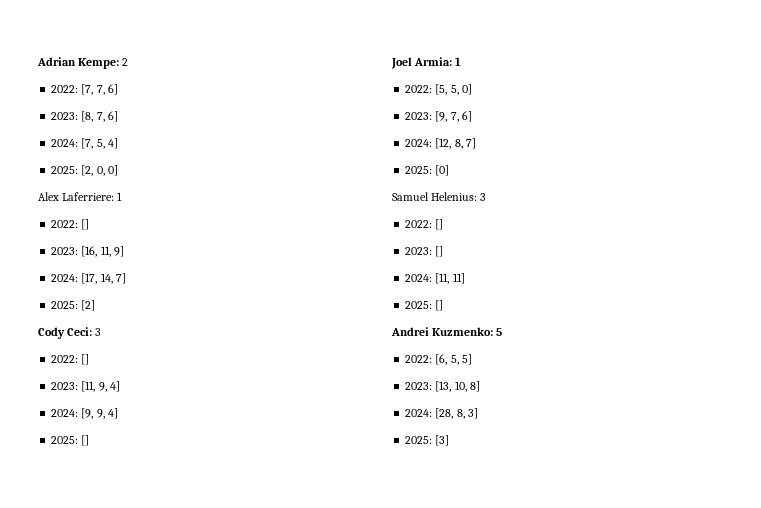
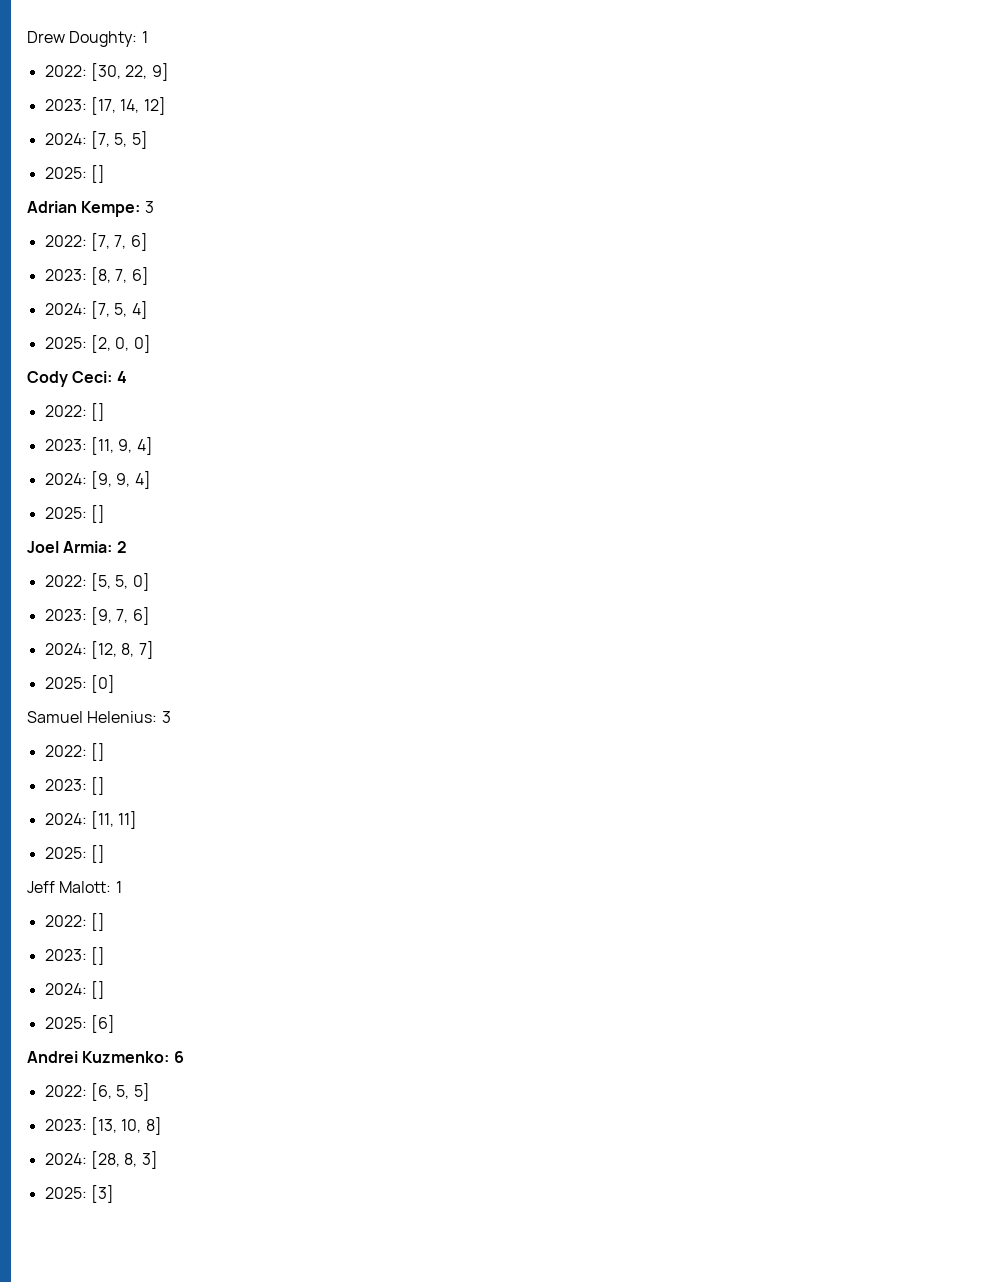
(37, 61) none -> [27,31,148,47] [44,63,169,81] [44,97,166,115] [44,131,148,149] [44,165,105,183] Drew Doughty: 1 // 2022: [30, 22, 9] // 2023: [17, 14, 12] // 2024: [7, 5, 5] // 2025: [] //
[122,58,129,66] 2 -> [144,201,154,213] 3
[38,192,123,201] [51,219,90,230] [51,246,124,257] [51,273,126,284] [51,300,96,311] // Alex Laferriere: 1 // 2022: [] // 2023: [16, 11, 9] // 2024: [17, 14, 7] // 2025: [2] -> (151, 344) none
[95,328,102,336] 3 -> [116,371,127,383] 4
[455,57,462,66] 1 -> [116,541,127,553] 2
(444, 305) none -> [27,881,122,893] [44,913,105,931] [44,947,105,965] [44,981,105,999] [44,1015,115,1033] // Jeff Malott: 1 // 2022: [] // 2023: [] // 2024: [] // 2025: [6]
[496,328,503,336] 5 -> [173,1051,184,1063] 6

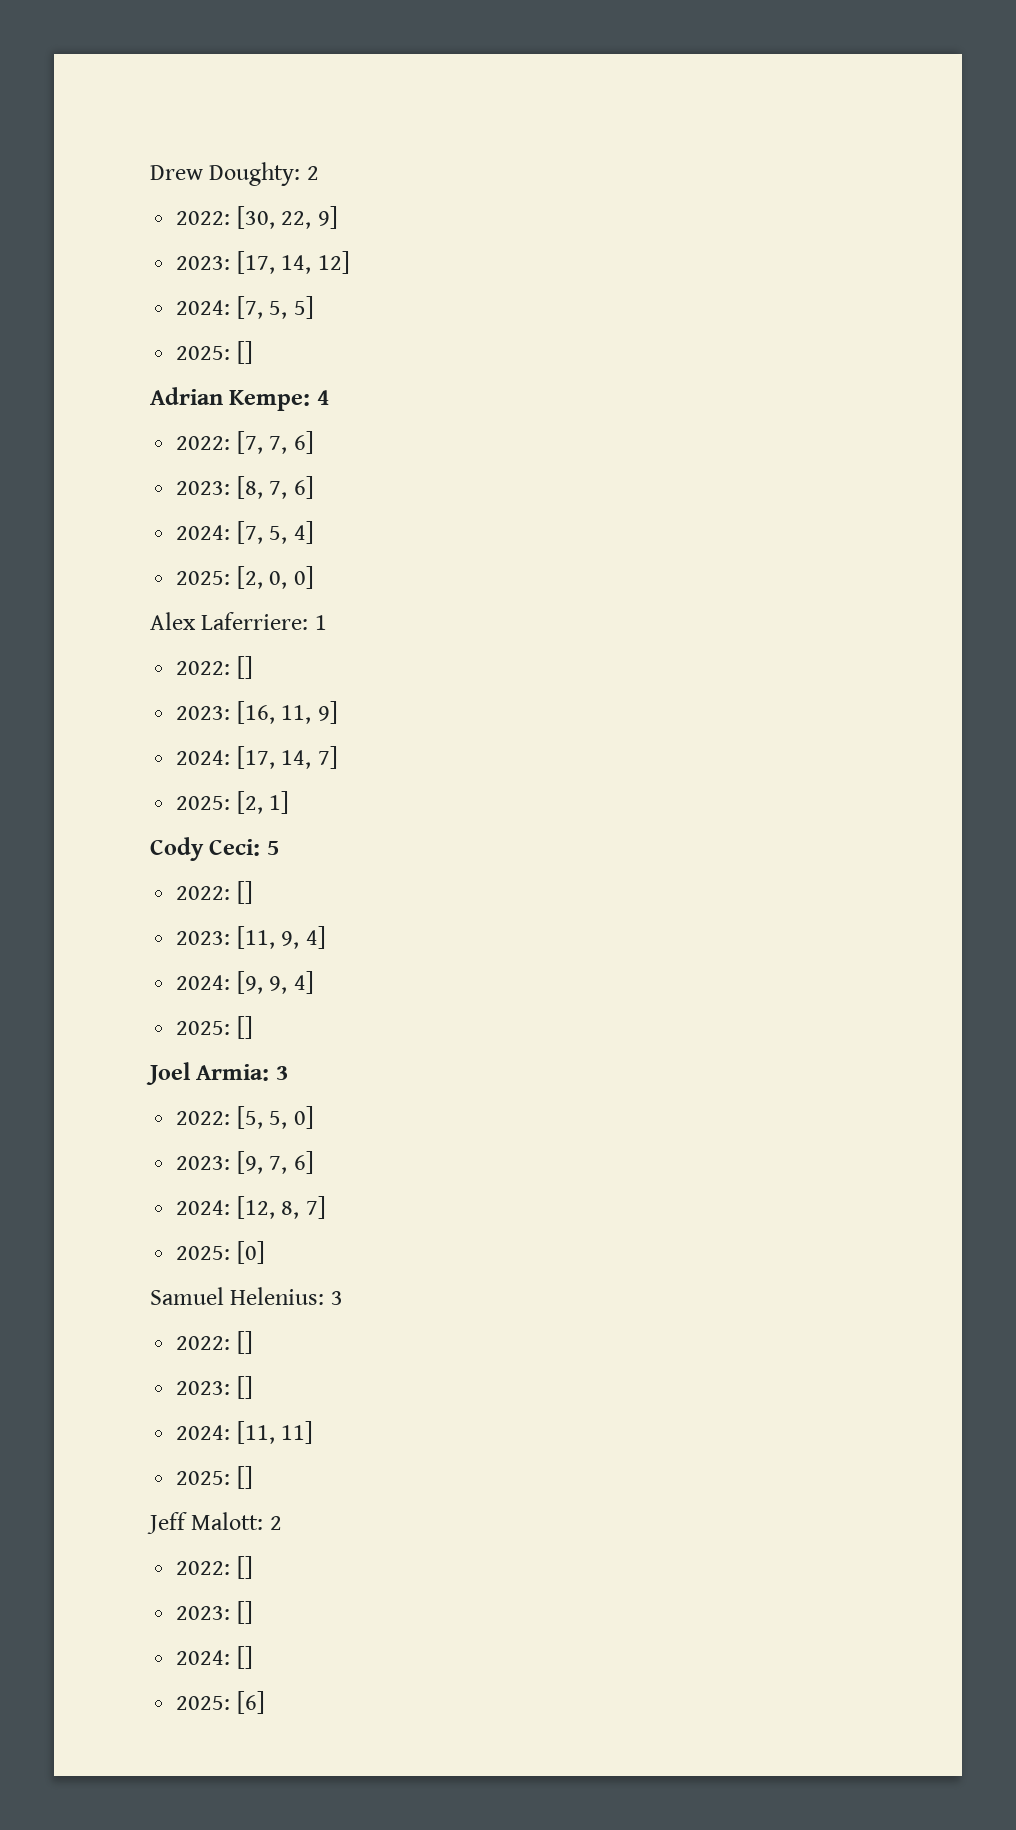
[141,31,148,43] 1 -> [306,166,319,180] 2
[144,201,154,213] 3 -> [316,390,329,405] 4
(151, 344) none -> [150,612,327,630] [176,656,253,679] [176,701,338,724] [176,746,338,769] [176,791,290,814] // Alex Laferriere: 1 // 2022: [] // 2023: [16, 11, 9] // 2024: [17, 14, 7] // 2025: [2, 1]
[116,371,127,383] 4 -> [266,841,279,855] 5
[116,541,127,553] 2 -> [275,1066,288,1080] 3
[115,881,122,893] 1 -> [269,1516,282,1530] 2
[27,1051,184,1063] [44,1083,150,1101] [44,1117,162,1135] [44,1151,158,1169] [44,1185,114,1203] // Andrei Kuzmenko: 6 // 2022: [6, 5, 5] // 2023: [13, 10, 8] // 2024: [28, 8, 3] // 2025: [3] -> (265, 1702) none

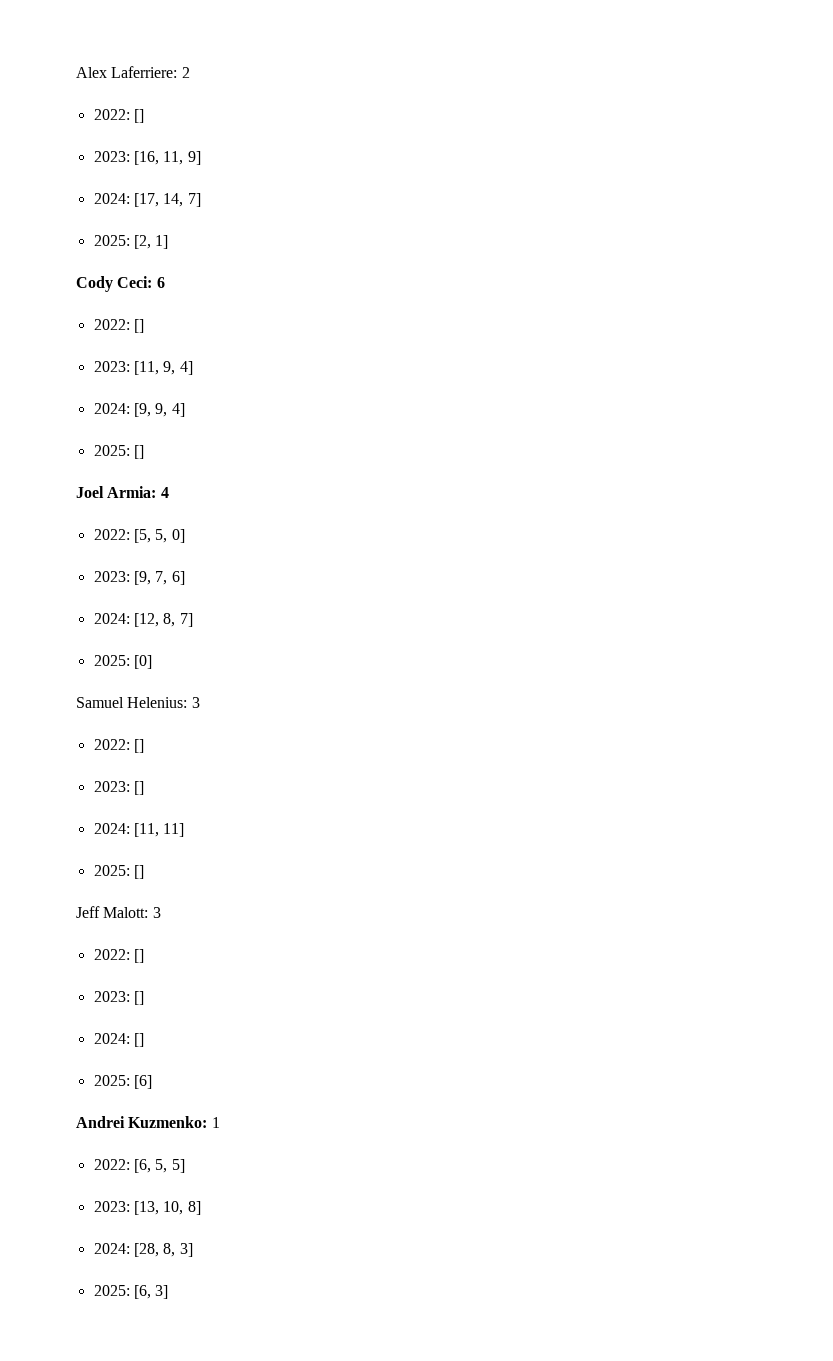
[150,162,319,186] [176,206,338,229] [176,251,350,274] [176,296,314,319] [176,341,253,364] [150,387,329,411] [176,431,314,454] [176,476,314,499] [176,521,314,544] [176,566,314,589] Drew Doughty: 2 // 2022: [30, 22, 9] // 2023: [17, 14, 12] // 2024: [7, 5, 5] // 2025: [] // Adrian Kempe: 4 // 2022: [7, 7, 6] // 2023: [8, 7, 6] // 2024: [7, 5, 4] // 2025: [2, 0, 0] // -> (76, 72) none
[314,615,327,630] 1 -> [181,67,190,78] 2
[266,841,279,855] 5 -> [156,277,165,288] 6
[275,1066,288,1080] 3 -> [160,487,169,498] 4
[269,1516,282,1530] 2 -> [152,907,161,918] 3
(265, 1702) none -> [76,1116,220,1128] [93,1159,185,1173] [93,1201,201,1215] [93,1243,193,1257] [93,1285,169,1299] // Andrei Kuzmenko: 1 // 2022: [6, 5, 5] // 2023: [13, 10, 8] // 2024: [28, 8, 3] // 2025: [6, 3]

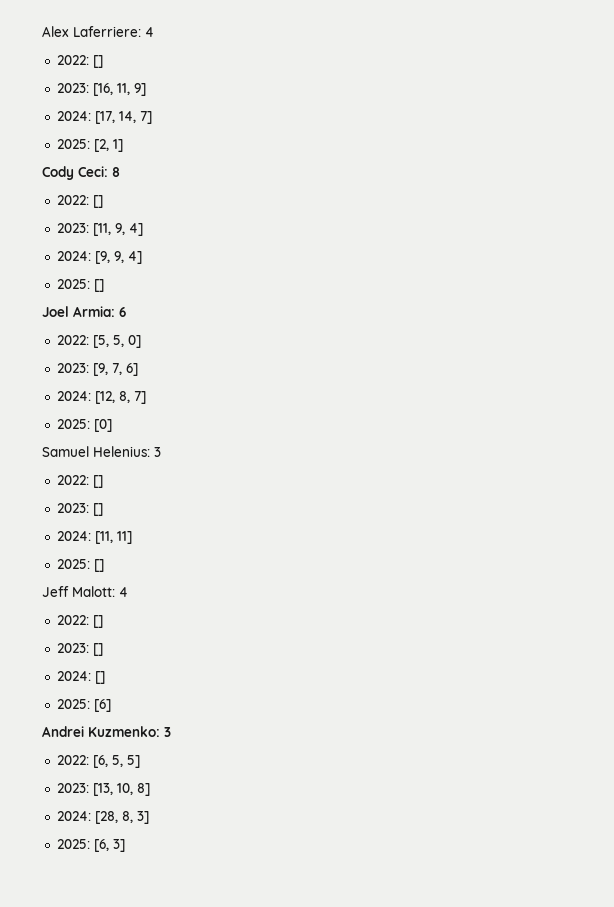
[181,67,190,78] 2 -> [145,27,154,37] 4
[156,277,165,288] 6 -> [112,167,120,177] 8
[160,487,169,498] 4 -> [119,307,126,317] 6
[152,907,161,918] 3 -> [119,587,128,597] 4
[211,1117,220,1128] 1 -> [164,727,171,737] 3

